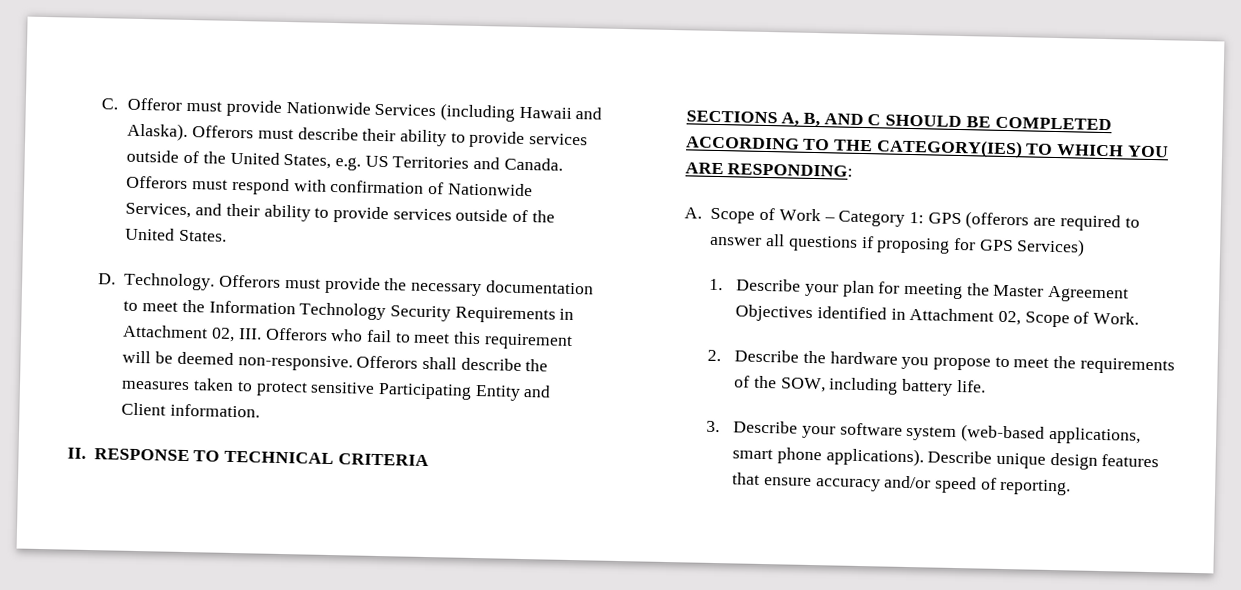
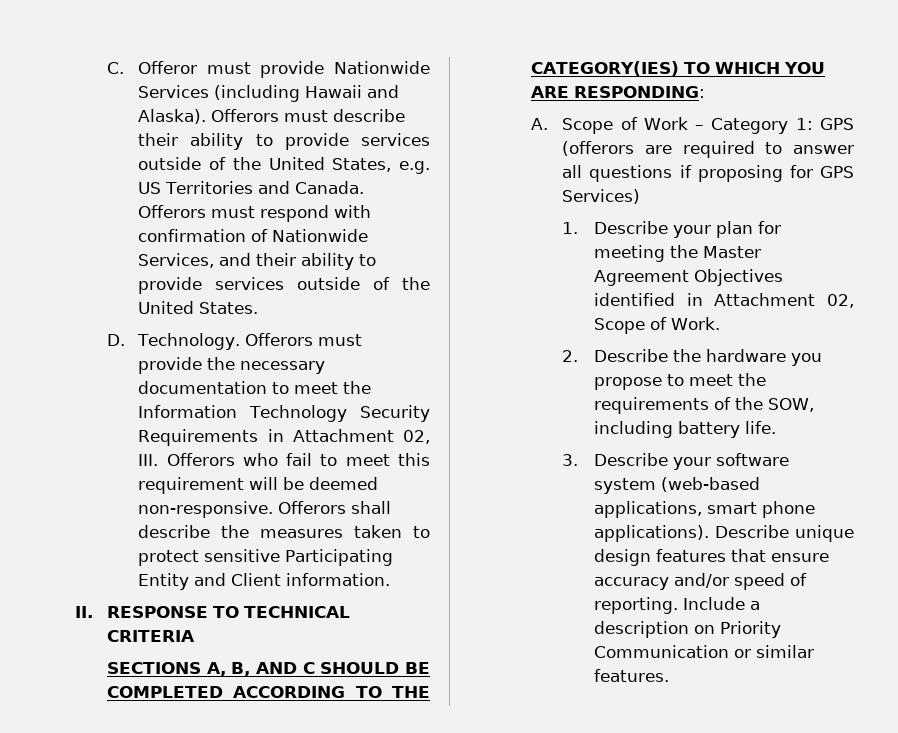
(1072, 487) none -> [682,597,760,610] [593,621,781,638] [593,645,814,658] [593,669,669,682] Include a description on Priority Communication or similar features.

